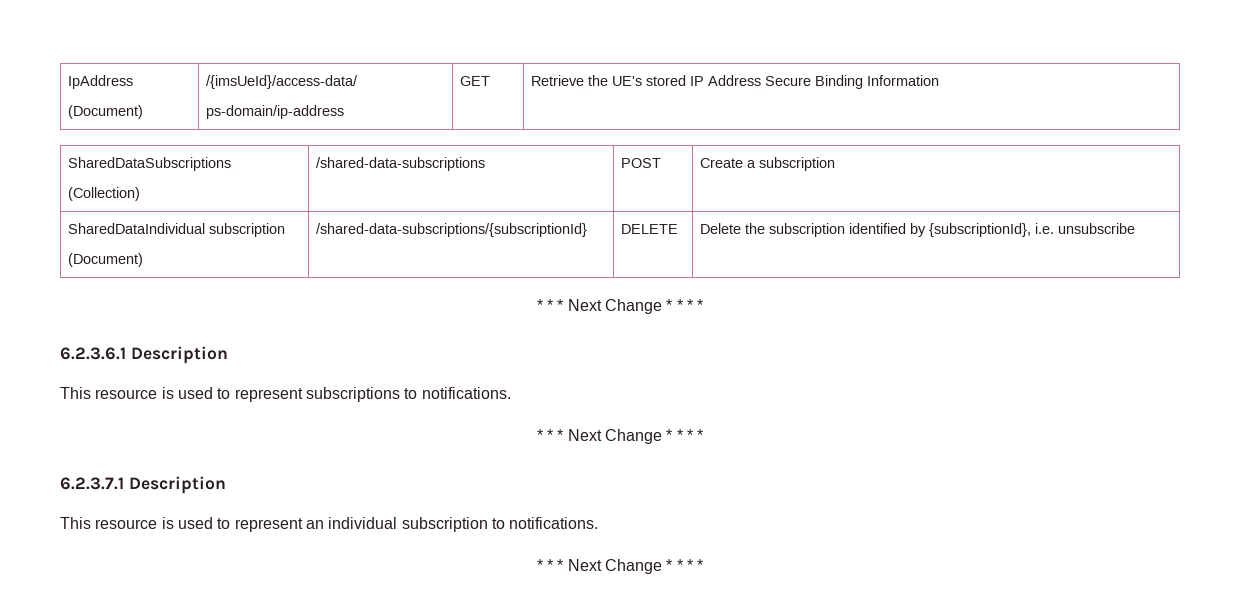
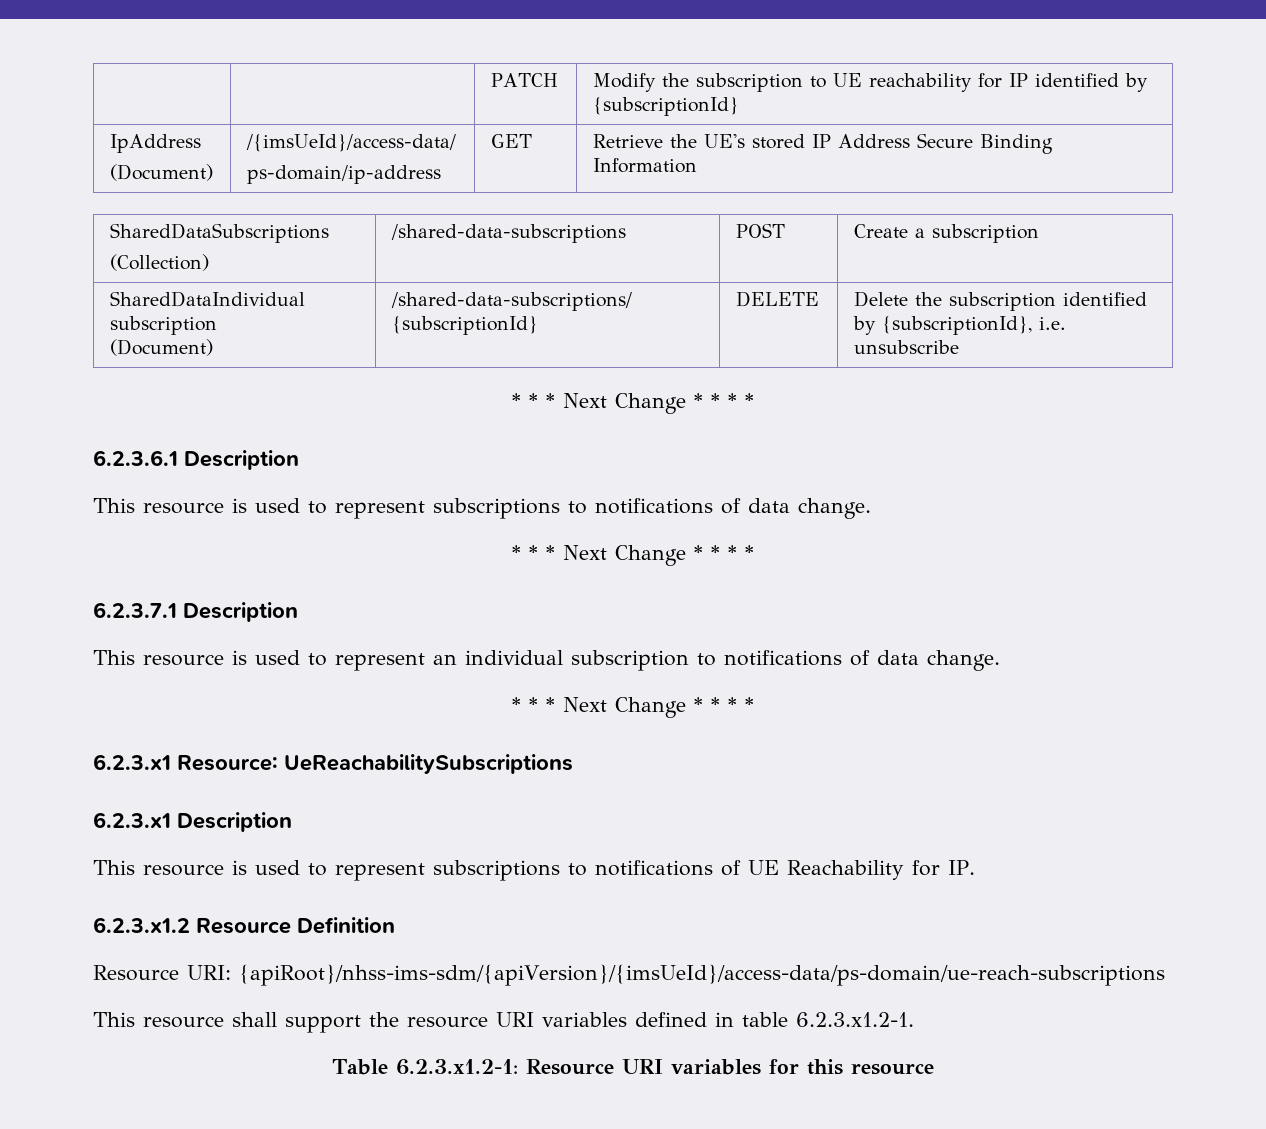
(67, 82) none -> [490,73,558,87] [592,73,1148,92] [592,97,739,116] | | PATCH | Modify the subscription to UE reachability for IP identified by {subscriptionId} //
[421,387,511,399] notifications. -> [595,498,871,519] notifications of data change.
[509,517,599,529] [536,559,704,574] notifications. // * * * Next Change * * * * -> [724,650,1000,671] [512,697,754,718] [93,754,573,774] [93,812,292,832] [93,860,975,881] [93,917,395,934] [93,964,1165,986] [93,1012,914,1033] [332,1059,934,1075] notifications of data change. // * * * Next Change * * * * // 6.2.3.x1 Resource: UeReachabilitySubscriptions // 6.2.3.x1 Description // This resource is used to represent subscriptions to notifications of UE Reachability for IP. // 6.2.3.x1.2 Resource Definition // Resource URI: {apiRoot}/nhss-ims-sdm/{apiVersion}/{imsUeId}/access-data/ps-domain/ue-reach-subscriptions // This resource shall support the resource URI variables defined in table 6.2.3.x1.2-1. // Table 6.2.3.x1.2-1: Resource URI variables for this resource

